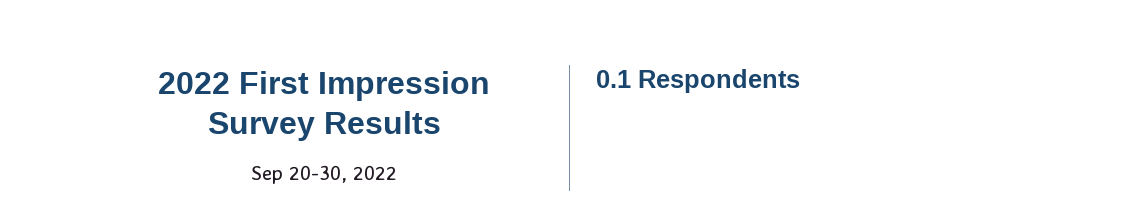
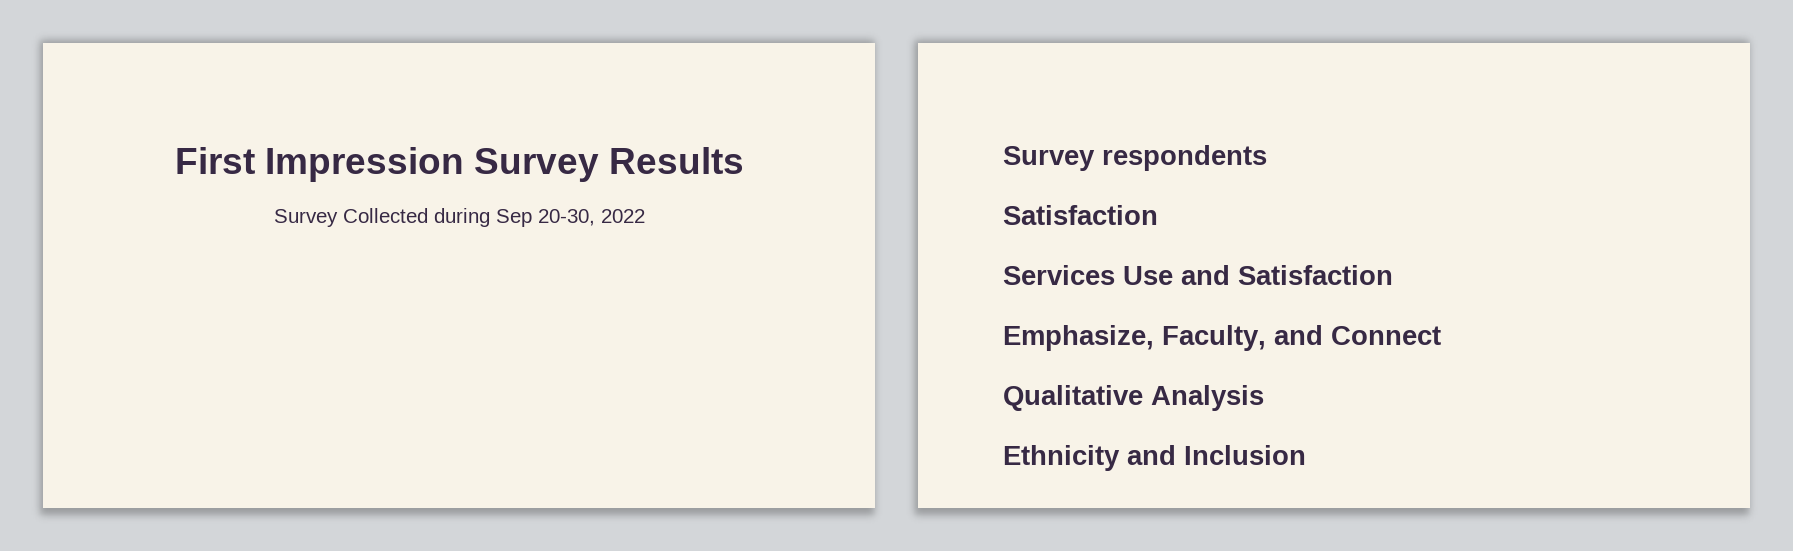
[158,72,230,94] 2022 -> (174, 160) none
(441, 122) none -> [273,208,490,227] Survey Collected during
[596,69,800,93] 0.1 Respondents -> [1003,145,1267,171] [1003,205,1158,225] [1003,265,1393,285] [1003,325,1441,351] [1003,385,1264,411] [1003,445,1306,471] Survey respondents // Satisfaction // Services Use and Satisfaction // Emphasize, Faculty, and Connect // Qualitative Analysis // Ethnicity and Inclusion

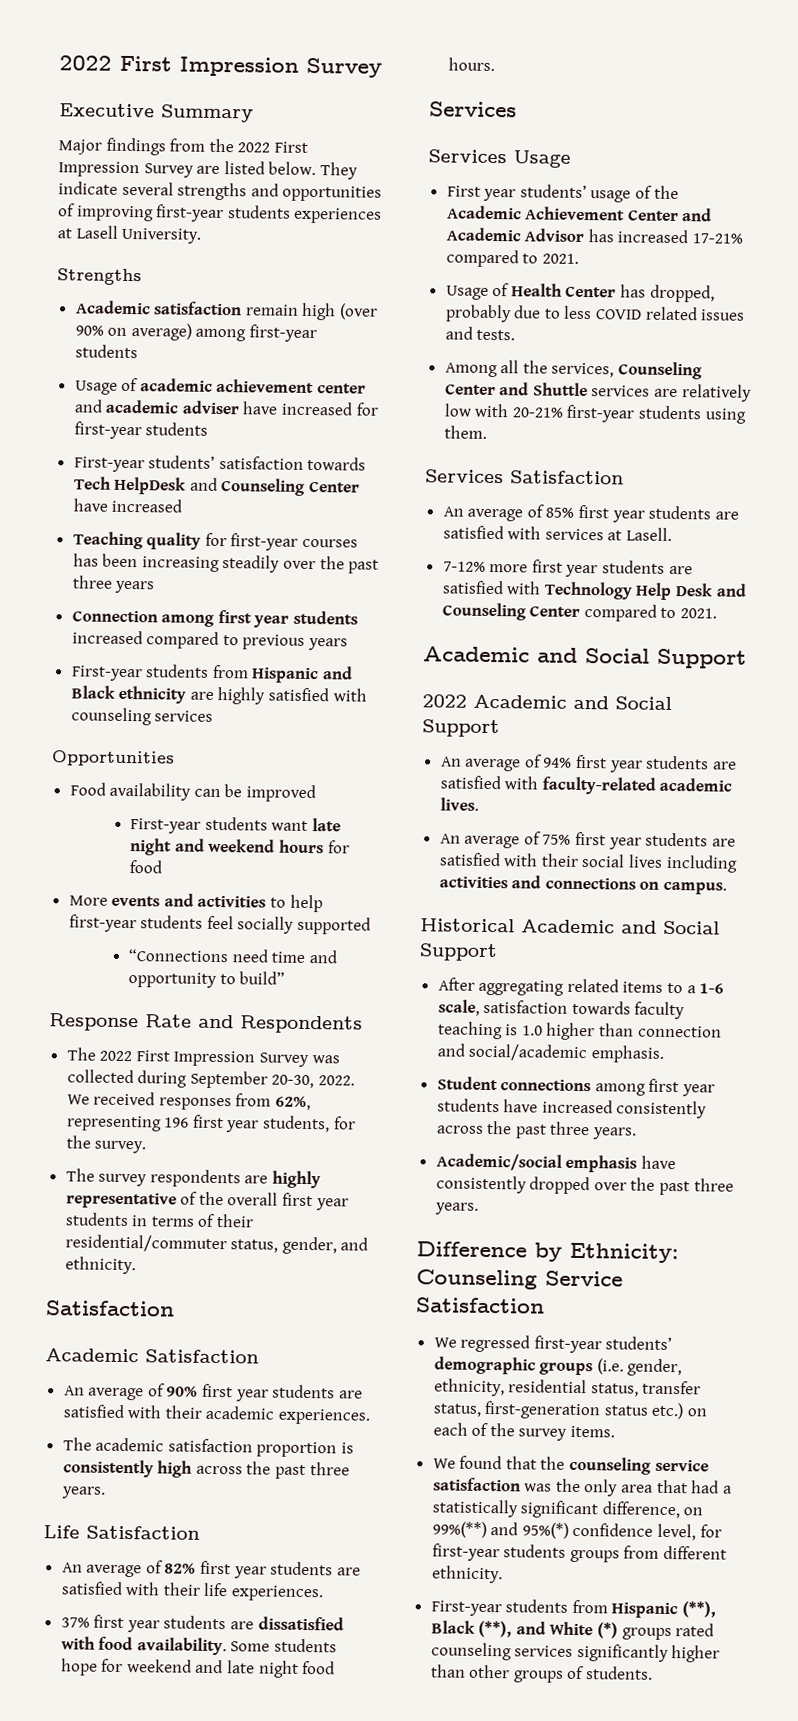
[174,147,744,182] [273,208,645,227] [1003,145,1267,171] [1003,205,1158,225] [1003,265,1393,285] [1003,325,1441,351] [1003,385,1264,411] [1003,445,1306,471] First Impression Survey Results // Survey Collected during Sep 20-30, 2022 // Survey respondents // Satisfaction // Services Use and Satisfaction // Emphasize, Faculty, and Connect // Qualitative Analysis // Ethnicity and Inclusion -> [59,55,382,78] [59,103,254,123] [58,137,308,156] [58,161,358,180] [58,181,383,202] [58,203,383,224] [57,225,202,244] [57,268,142,286] [74,300,379,321] [74,323,318,343] [74,344,138,359] [74,377,367,395] [73,399,379,416] [73,421,209,440] [73,455,367,473] [73,476,361,496] [72,498,183,513] [72,531,359,551] [72,553,380,574] [71,575,156,594] [71,609,359,628] [71,630,349,651] [70,664,354,684] [70,685,367,705] [70,707,214,726] [52,750,175,767] [69,782,317,803] [130,816,342,834] [130,838,350,856] [129,860,163,874] [68,893,323,913] [68,914,372,935] [128,949,339,964] [128,971,286,989] [49,1013,363,1034] [66,1047,340,1068] [66,1069,356,1089] [66,1091,312,1111] [66,1114,356,1133] [65,1135,147,1154] [65,1168,322,1189] [65,1191,349,1211] [64,1212,255,1228] [64,1234,369,1255] [64,1256,136,1275] [45,1300,175,1317] [45,1348,259,1364] [63,1383,363,1402] [62,1404,371,1425] [62,1437,355,1458] [62,1459,350,1480] [60,1486,106,1499] [43,1525,200,1540] [61,1560,361,1579] [60,1581,325,1602] [60,1614,344,1633] [60,1636,338,1656] [60,1658,336,1678] [447,57,495,72] [429,101,517,118] [428,149,571,168] [446,184,679,203] [446,205,713,222] [445,227,744,244] [445,249,579,268] [445,282,715,303] [444,304,746,323] [444,326,516,341] [444,360,703,380] [444,382,752,402] [443,403,746,424] [443,425,487,439] [425,469,624,485] [442,504,739,523] [442,525,673,541] [442,559,693,578] [441,580,747,600] [441,602,718,622] [423,646,747,669] [422,694,672,710] [422,719,500,738] [440,754,737,773] [439,775,733,795] [439,797,479,811] [439,831,736,850] [438,852,738,873] [438,875,728,895] [420,918,720,935] [419,943,498,962] [437,977,725,996] [437,999,686,1020] [437,1021,722,1041] [436,1043,664,1063] [436,1076,716,1097] [436,1098,708,1119] [436,1120,638,1140] [435,1153,676,1173] [435,1175,734,1196] [434,1202,479,1215] [416,1241,679,1264] [416,1269,623,1290] [416,1297,545,1314] [433,1334,673,1354] [433,1356,683,1377] [433,1378,702,1397] [432,1400,708,1420] [432,1422,616,1441] [432,1455,709,1475] [432,1477,732,1497] [431,1499,704,1519] [431,1521,722,1541] [431,1543,728,1563] [431,1565,503,1584] [430,1599,717,1619] [430,1620,715,1641] [430,1642,721,1663] [430,1664,654,1683] 2022 First Impression Survey // Executive Summary // Major findings from the 2022 First Impression Survey are listed below. They indicate several strengths and opportunities of improving first-year students experiences at Lasell University. // Strengths // Academic satisfaction remain high (over 90% on average) among first-year students // Usage of academic achievement center and academic adviser have increased for first-year students // First-year students’ satisfaction towards Tech HelpDesk and Counseling Center have increased // Teaching quality for first-year courses has been increasing steadily over the past three years // Connection among first year students increased compared to previous years // First-year students from Hispanic and Black ethnicity are highly satisfied with counseling services // Opportunities // Food availability can be improved // First-year students want late night and weekend hours for food // More events and activities to help first-year students feel socially supported // “Connections need time and opportunity to build” // Response Rate and Respondents // The 2022 First Impression Survey was collected during September 20-30, 2022. We received responses from 62%, representing 196 first year students, for the survey. // The survey respondents are highly representative of the overall first year students in terms of their residential/commuter status, gender, and ethnicity. // Satisfaction // Academic Satisfaction // An average of 90% first year students are satisfied with their academic experiences. // The academic satisfaction proportion is consistently high across the past three years. // Life Satisfaction // An average of 82% first year students are satisfied with their life experiences. // 37% first year students are dissatisfied with food availability. Some students hope for weekend and late night food hours. // Services // Services Usage // First year students’ usage of the Academic Achievement Center and Academic Advisor has increased 17-21% compared to 2021. // Usage of Health Center has dropped, probably due to less COVID related issues and tests. // Among all the services, Counseling Center and Shuttle services are relatively low with 20-21% first-year students using them. // Services Satisfaction // An average of 85% first year students are satisfied with services at Lasell. // 7-12% more first year students are satisfied with Technology Help Desk and Counseling Center compared to 2021. // Academic and Social Support // 2022 Academic and Social Support // An average of 94% first year students are satisfied with faculty-related academic lives. // An average of 75% first year students are satisfied with their social lives including activities and connections on campus. // Historical Academic and Social Support // After aggregating related items to a 1-6 scale, satisfaction towards faculty teaching is 1.0 higher than connection and social/academic emphasis. // Student connections among first year students have increased consistently across the past three years. // Academic/social emphasis have consistently dropped over the past three years. // Difference by Ethnicity: Counseling Service Satisfaction // We regressed first-year students’ demographic groups (i.e. gender, ethnicity, residential status, transfer status, first-generation status etc.) on each of the survey items. // We found that the counseling service satisfaction was the only area that had a statistically significant difference, on 99%(**) and 95%(*) confidence level, for first-year students groups from different ethnicity. // First-year students from Hispanic (**), Black (**), and White (*) groups rated counseling services significantly higher than other groups of students.

